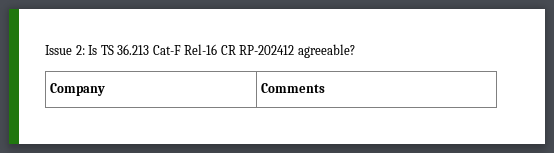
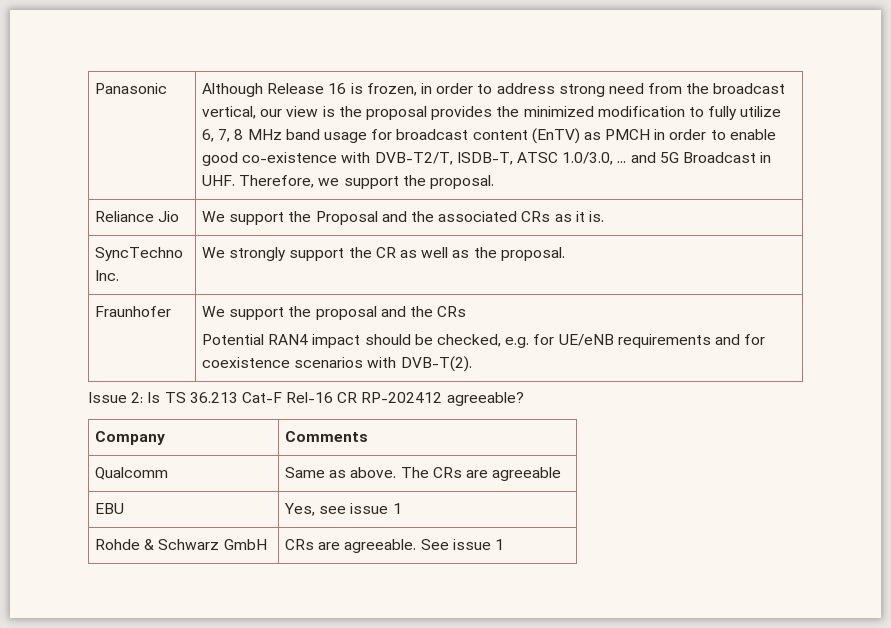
(45, 50) none -> [95,83,168,94] [202,83,786,97] [202,106,782,120] [202,128,776,144] [202,152,772,166] [202,175,494,189] [95,211,180,222] [202,211,604,225] [95,247,184,261] [95,270,120,281] [202,247,565,261] [95,306,172,317] [202,306,467,320] [202,334,766,348] [202,356,472,372] Panasonic | Although Release 16 is frozen, in order to address strong need from the broadcast vertical, our view is the proposal provides the minimized modification to fully utilize 6, 7, 8 MHz band usage for broadcast content (EnTV) as PMCH in order to enable good co-existence with DVB-T2/T, ISDB-T, ATSC 1.0/3.0, ... and 5G Broadcast in UHF. Therefore, we support the proposal. // Reliance Jio | We support the Proposal and the associated CRs as it is. // SyncTechno Inc. | We strongly support the CR as well as the proposal. // Fraunhofer | We support the proposal and the CRs // Potential RAN4 impact should be checked, e.g. for UE/eNB requirements and for coexistence scenarios with DVB-T(2). //
(326, 88) none -> [95,467,169,480] [285,467,562,481] [95,503,125,514] [284,503,402,516] [95,539,267,550] [285,539,504,553] // Qualcomm | Same as above. The CRs are agreeable // EBU | Yes, see issue 1 // Rohde & Schwarz GmbH | CRs are agreeable. See issue 1

